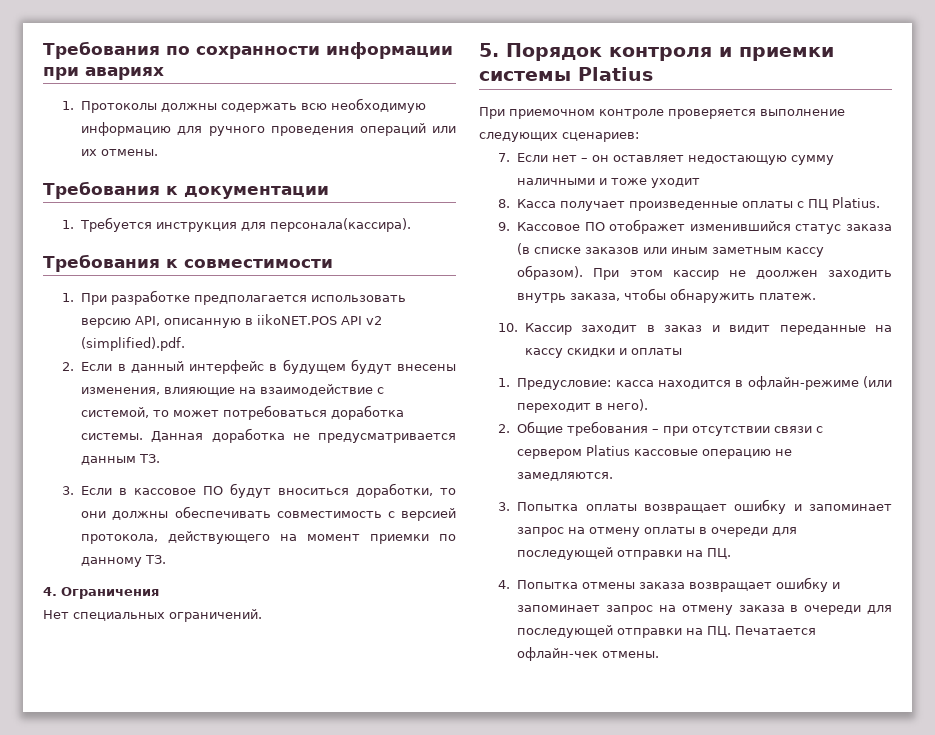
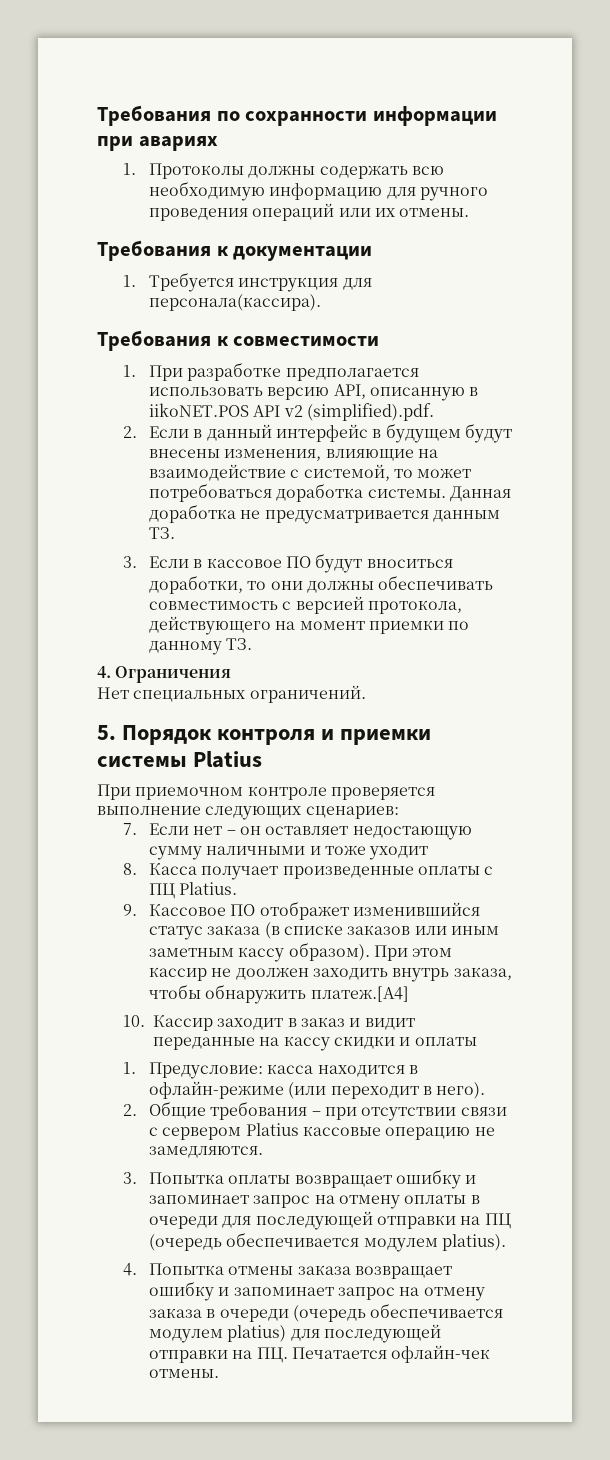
[759,293,817,300] платеж. -> [310,986,409,1002] платеж.[A4]
[707,548,732,559] ПЦ. -> [484,1213,511,1229] [149,1232,507,1252] ПЦ (очередь обеспечивается модулем platius).
(862, 610) none -> [293,1303,504,1322] [149,1325,287,1343] (очередь обеспечивается модулем platius)

